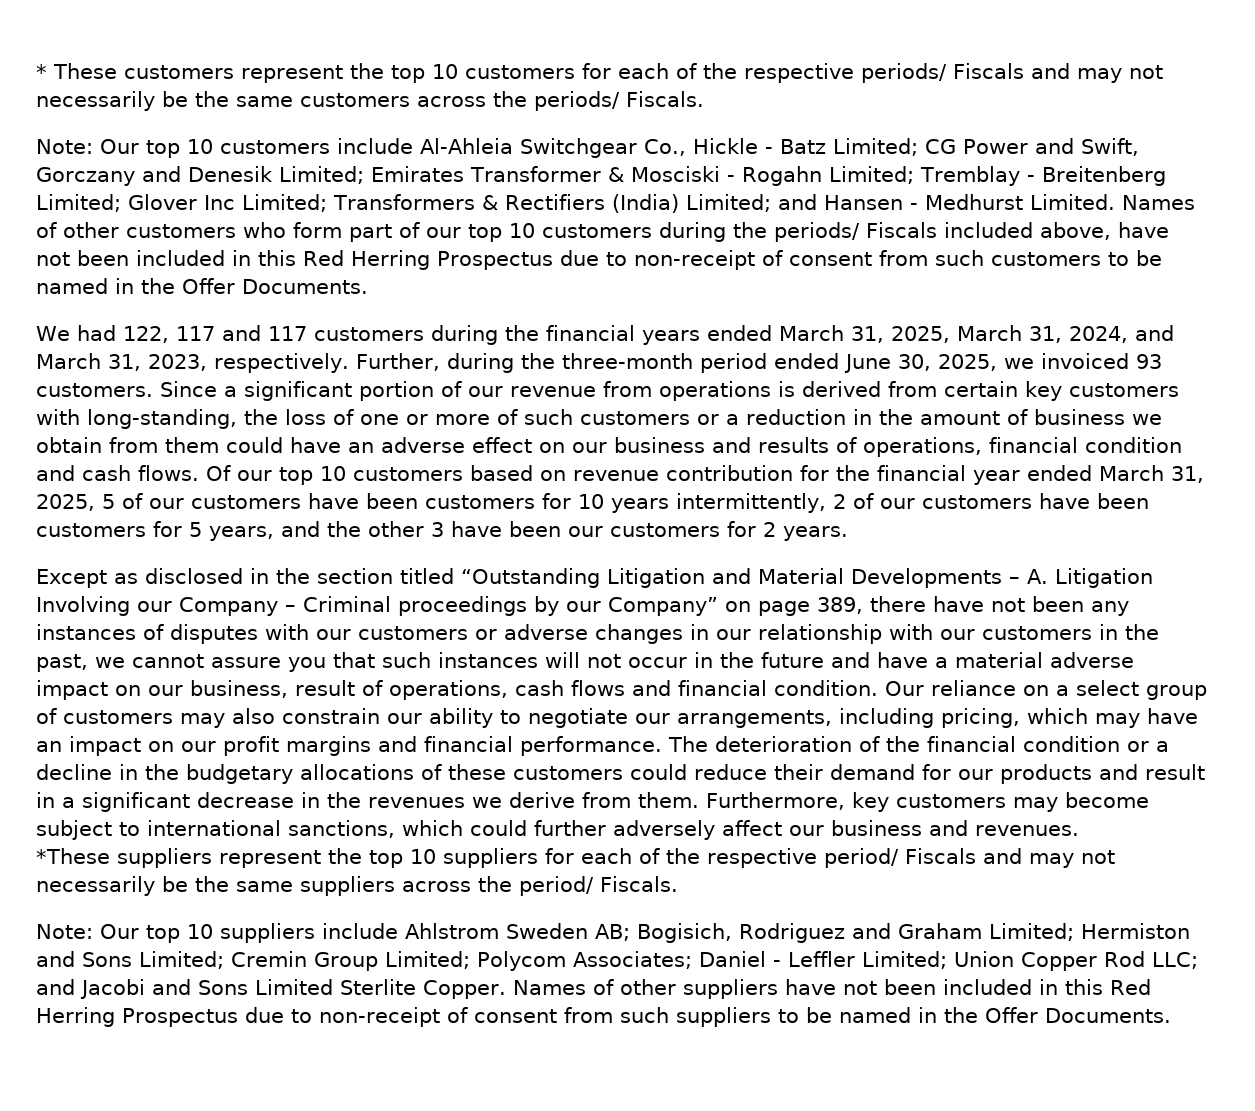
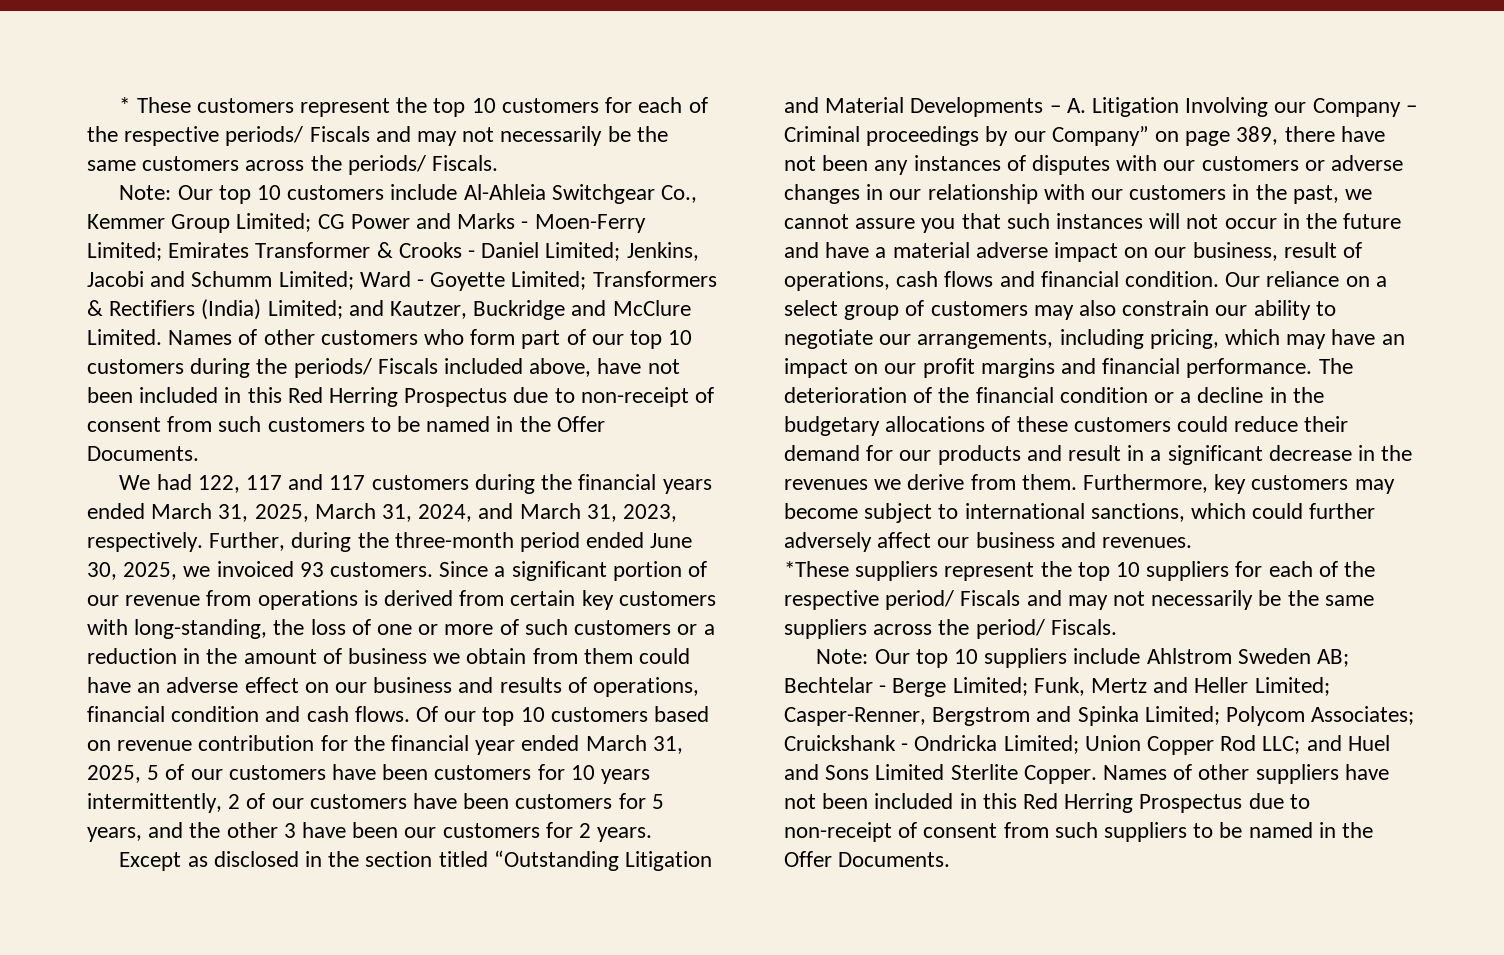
[693,138,826,154] Hickle - Batz -> [87,214,231,233] Kemmer Group
[1080,138,1139,156] [36,166,1166,186] [36,194,235,212] Swift, Gorczany and Denesik Limited; Emirates Transformer & Mosciski - Rogahn Limited; Tremblay - Breitenberg Limited; Glover Inc -> [457,213,646,233] [87,242,699,261] [87,271,506,291] Marks - Moen-Ferry Limited; Emirates Transformer & Crooks - Daniel Limited; Jenkins, Jacobi and Schumm Limited; Ward - Goyette
[823,194,1023,210] Hansen - Medhurst -> [390,300,691,320] Kautzer, Buckridge and McClure
[637,923,1190,943] [36,951,855,971] Bogisich, Rodriguez and Graham Limited; Hermiston and Sons Limited; Cremin Group Limited; Polycom Associates; Daniel - Leffler -> [784,677,1330,697] [784,706,1415,726] [784,735,998,751] Bechtelar - Berge Limited; Funk, Mertz and Heller Limited; Casper-Renner, Bergstrom and Spinka Limited; Polycom Associates; Cruickshank - Ondricka
[80,979,145,999] Jacobi -> [1347,735,1390,751] Huel

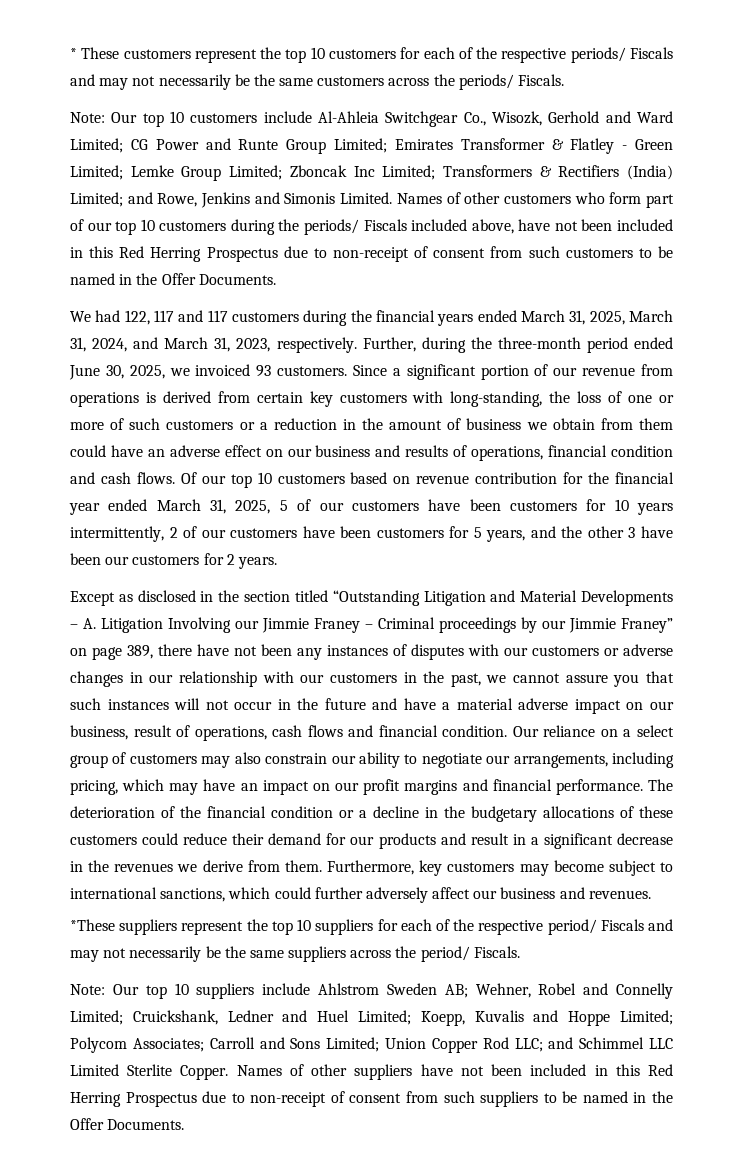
[87,214,231,233] Kemmer Group -> [491,111,673,126] Wisozk, Gerhold and Ward
[457,213,646,233] Marks - Moen-Ferry -> [238,139,327,154] Runte Group
[398,242,699,261] [87,271,506,291] Crooks - Daniel Limited; Jenkins, Jacobi and Schumm Limited; Ward - Goyette -> [570,138,673,154] [70,165,375,181] Flatley - Green Limited; Lemke Group Limited; Zboncak Inc
[390,300,691,320] Kautzer, Buckridge and McClure -> [157,192,336,208] Rowe, Jenkins and Simonis
[1312,98,1401,117] Company -> [262,618,360,633] Jimmie Franey
[1051,126,1149,146] Company” -> [569,618,673,633] Jimmie Franey”
[784,677,1330,697] [784,706,1415,726] [784,735,998,751] Bechtelar - Berge Limited; Funk, Mertz and Heller Limited; Casper-Renner, Bergstrom and Spinka Limited; Polycom Associates; Cruickshank - Ondricka -> [475,983,673,999] [70,1010,673,1026] [70,1037,321,1053] Wehner, Robel and Connelly Limited; Cruickshank, Ledner and Huel Limited; Koepp, Kuvalis and Hoppe Limited; Polycom Associates; Carroll and Sons
[1347,735,1390,751] [784,764,870,780] Huel and Sons -> [579,1037,673,1049] Schimmel LLC

